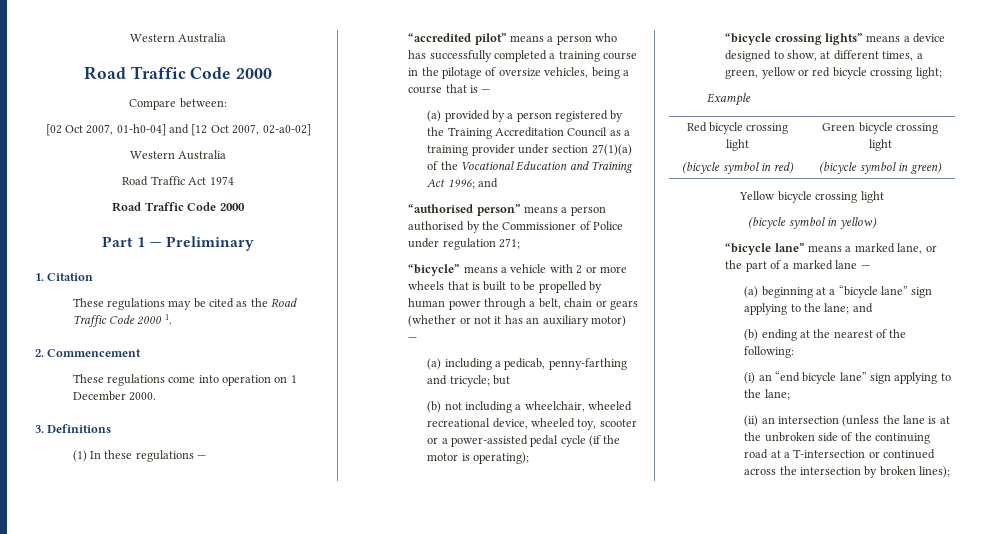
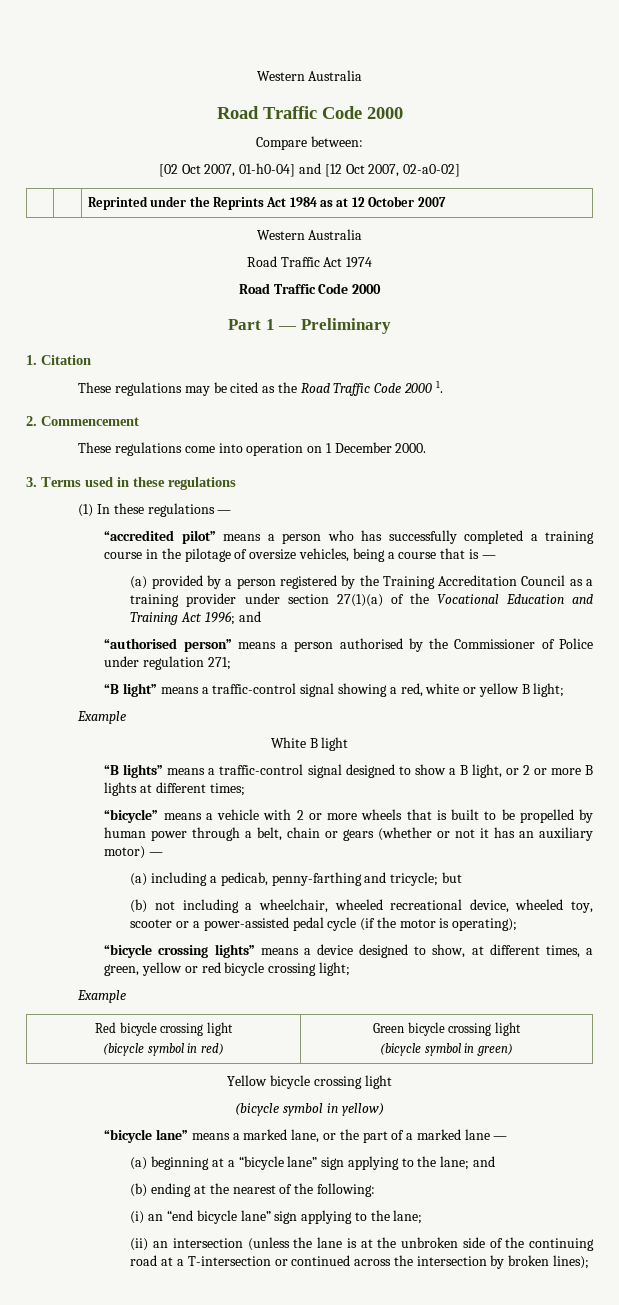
(311, 130) none -> [87,196,446,210] // | | Reprinted under the Reprints Act 1984 as at 12 October 2007
[47,424,112,433] Definitions -> [41,477,236,490] Terms used in these regulations
(521, 243) none -> [104,683,565,697] [77,711,127,724] [270,737,349,751] [104,764,593,778] [104,782,245,796] // “B light” means a traffic-control signal showing a red, white or yellow B light; // Example // White B light // “B lights” means a traffic-control signal designed to show a B light, or 2 or more B lights at different times;

